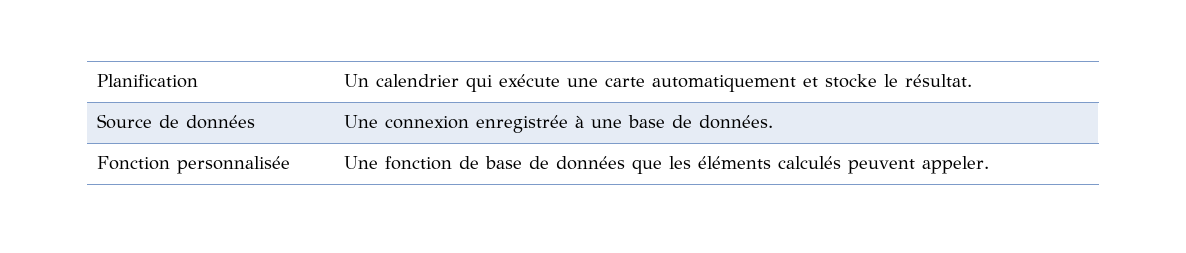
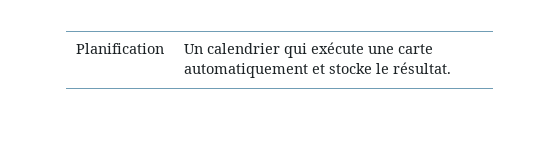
[97,114,256,129] [344,115,774,133] [97,156,291,174] [344,156,990,174] // Source de données | Une connexion enregistrée à une base de données. // Fonction personnalisée | Une fonction de base de données que les éléments calculés peuvent appeler. -> (451, 68) none

